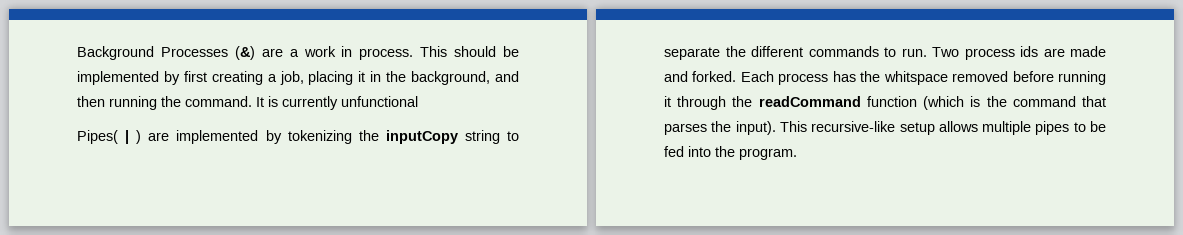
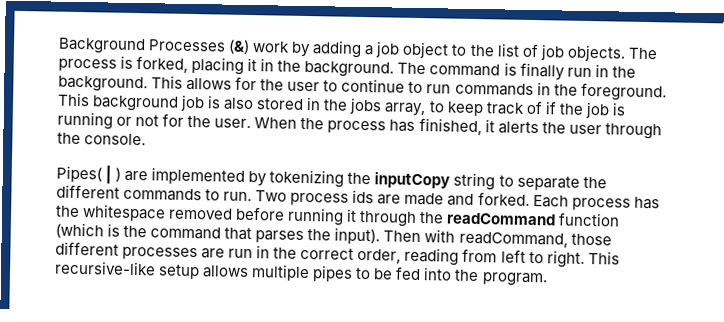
[261,46,519,60] [77,71,520,85] [77,96,418,110] are a work in process. This should be implemented by first creating a job, placing it in the background, and then running the command. It is currently unfunctional -> [252,40,658,62] [58,55,636,81] [58,75,667,102] [57,92,626,119] [57,111,662,140] [57,132,147,146] work by adding a job object to the list of job objects. The process is forked, placing it in the background. The command is finally run in the background. This allows for the user to continue to run commands in the foreground. This background job is also stored in the jobs array, to keep track of if the job is running or not for the user. When the process has finished, it alerts the user through the console.
[883,71,948,85] whitspace -> [82,204,167,222] whitespace
(776, 128) none -> [383,229,612,248] [55,241,585,268] Then with readCommand, those different processes are run in the correct order, reading from left to right.

